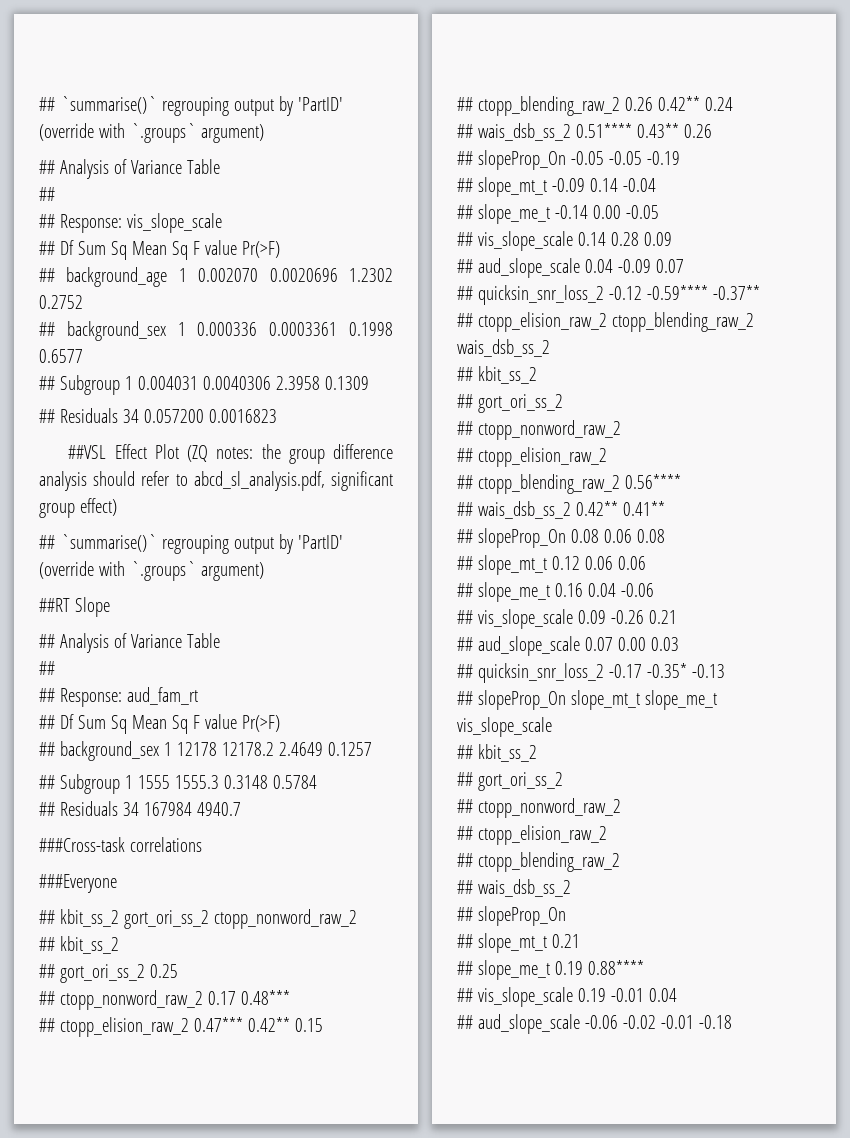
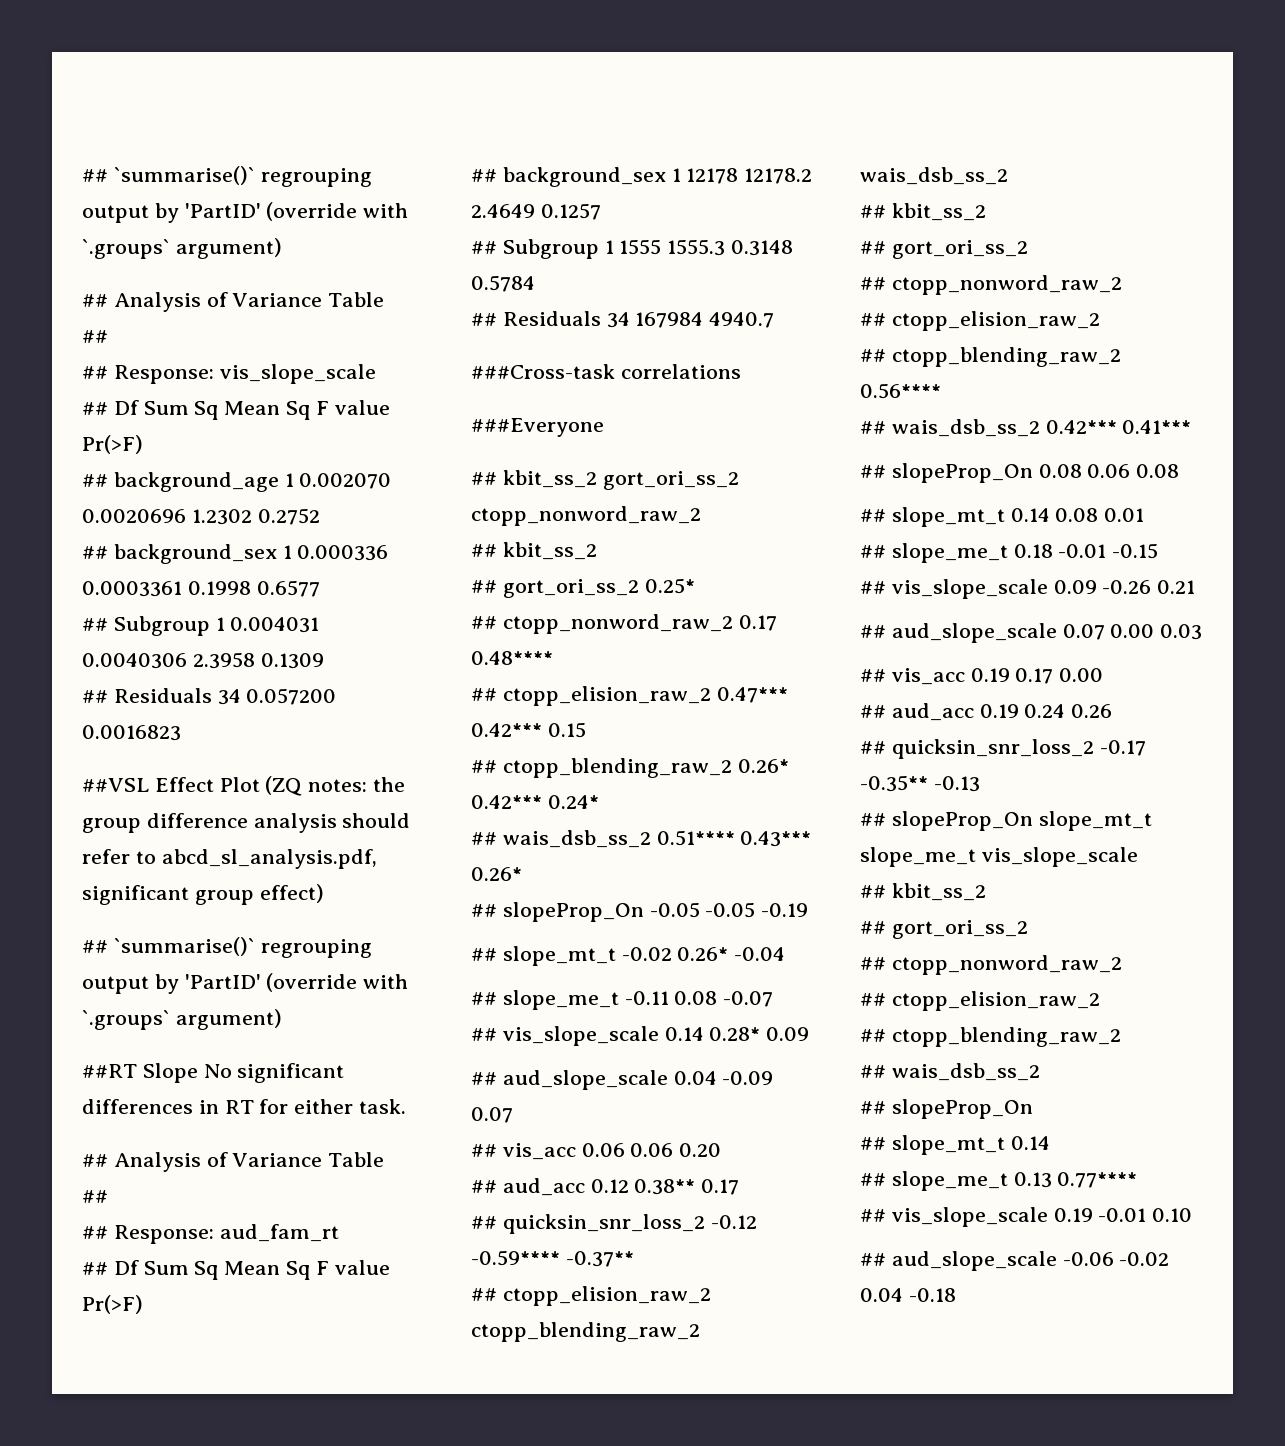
(110, 607) none -> [203,1063,345,1083] [82,1099,407,1114] No significant differences in RT for either task.
[149,964,178,978] 0.25 -> [644,578,695,594] 0.25*
[240,990,290,1005] 0.48*** -> [471,651,553,665] 0.48****
[247,1017,290,1032] 0.42** -> [471,723,542,737] 0.42***
[624,96,733,111] 0.26 0.42** 0.24 -> [737,759,789,773] [471,795,599,809] 0.26* 0.42*** 0.24*
[636,123,712,138] 0.43** 0.26 -> [740,831,812,847] [471,867,522,881] 0.43*** 0.26*
[551,178,618,192] -0.09 0.14 -> [621,947,729,961] -0.02 0.26*
[554,205,659,219] -0.14 0.00 -0.05 -> [624,991,774,1007] -0.11 0.08 -0.07
[610,232,639,246] 0.28 -> [709,1027,761,1041] 0.28*
(684, 266) none -> [471,1143,722,1160] [471,1178,740,1196] // ## vis_acc 0.06 0.06 0.20 // ## aud_acc 0.12 0.38** 0.17
[575,501,665,516] 0.42** 0.41** -> [1045,420,1192,434] 0.42*** 0.41***
[551,556,646,570] [457,582,654,602] 0.12 0.06 0.06 // ## slope_me_t 0.16 0.04 -0.06 -> [1010,508,1145,522] [860,543,1159,563] 0.14 0.08 0.01 // ## slope_me_t 0.18 -0.01 -0.15
(679, 644) none -> [860,668,1104,685] [860,703,1113,721] // ## vis_acc 0.19 0.17 0.00 // ## aud_acc 0.19 0.24 0.26
[646,663,687,678] -0.35* -> [860,775,928,792] -0.35**
[551,934,580,948] [457,960,644,980] 0.21 // ## slope_me_t 0.19 0.88**** -> [1010,1136,1050,1150] [860,1171,1138,1191] 0.14 // ## slope_me_t 0.13 0.77****
[648,988,677,1002] 0.04 -> [1152,1208,1193,1222] 0.10
[660,1015,694,1029] -0.01 -> [860,1288,903,1302] 0.04

